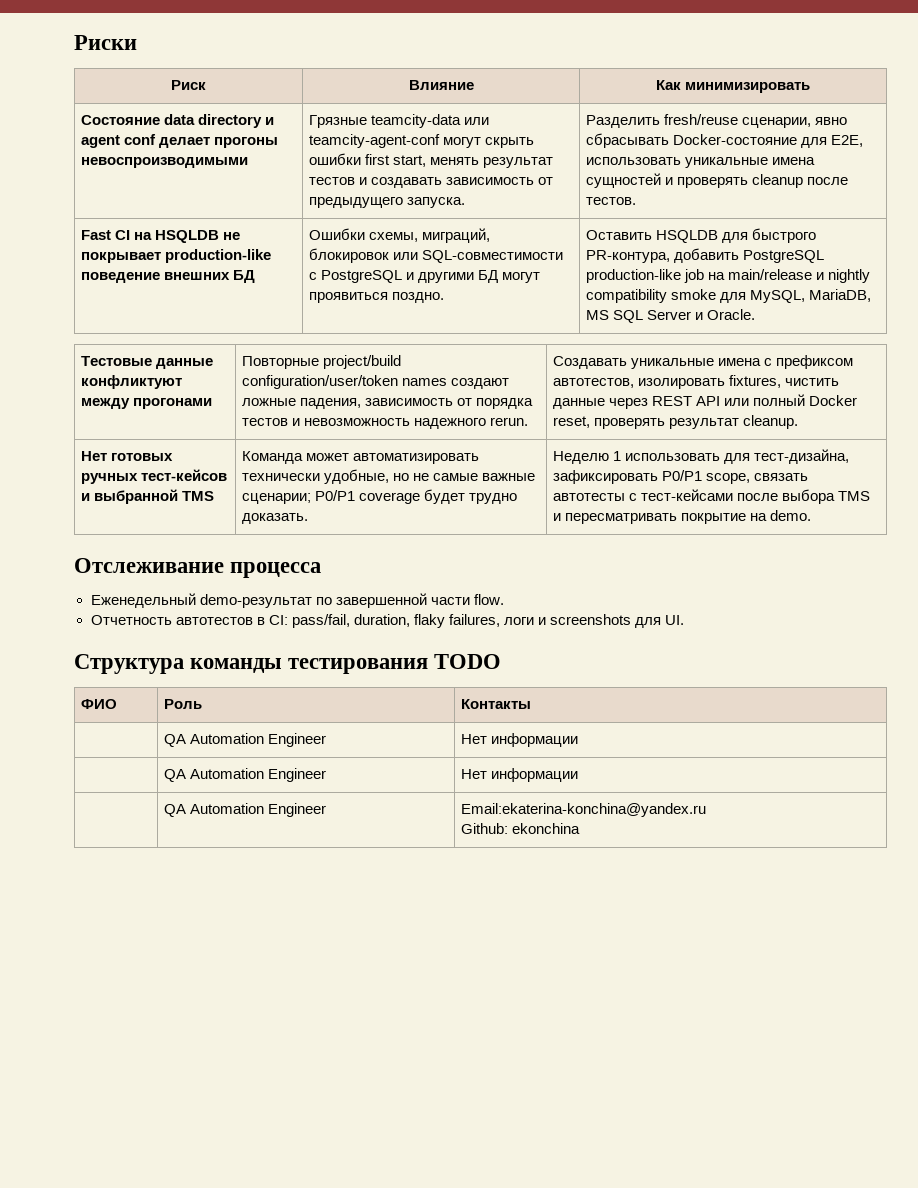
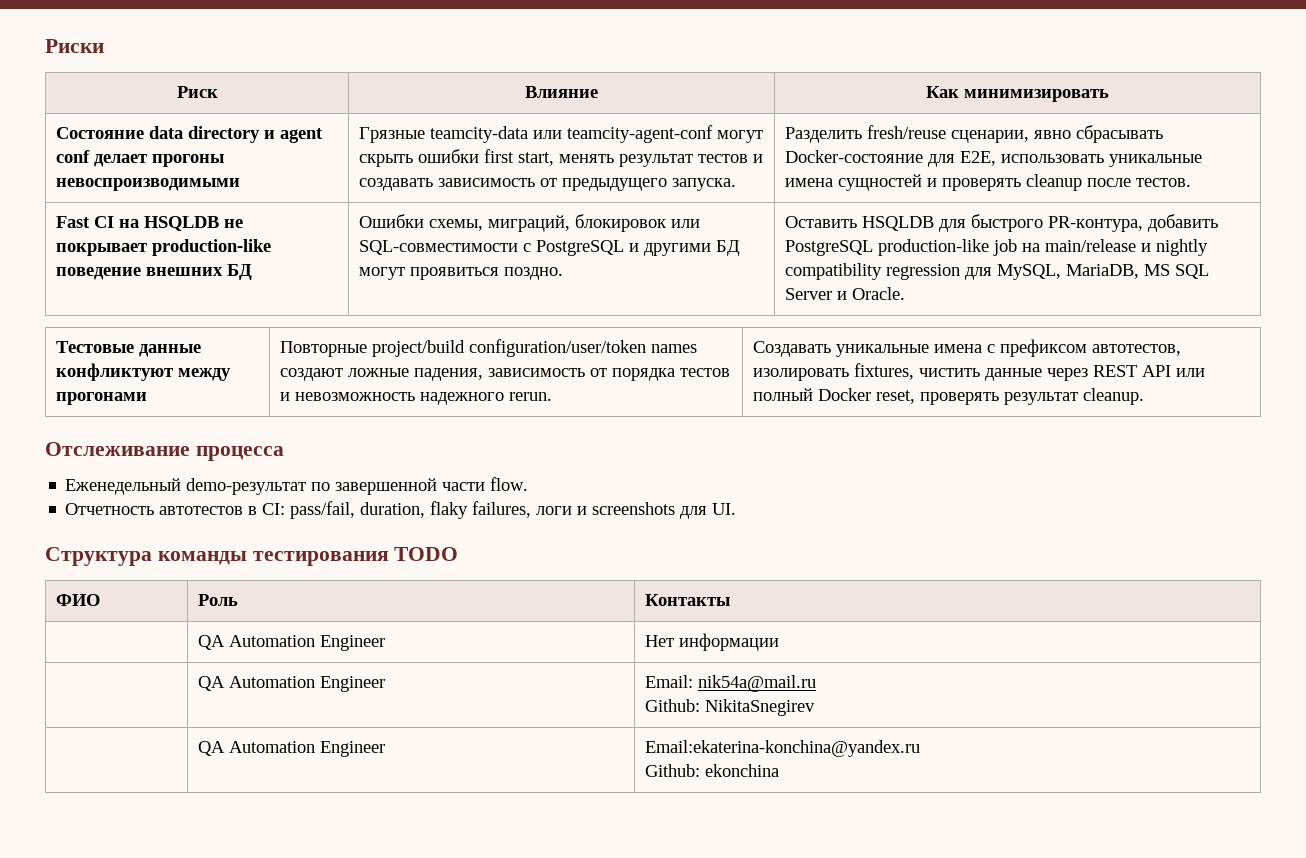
[670,289,716,300] smoke -> [886,264,961,280] regression
[80,451,173,461] [80,469,227,484] [80,489,214,504] [241,451,479,464] [241,469,535,484] [241,489,517,504] [241,513,308,524] [552,449,849,464] [552,470,808,484] [552,489,870,504] [552,510,811,524] // Нет готовых ручных тест-кейсов и выбранной TMS | Команда может автоматизировать технически удобные, но не самые важные сценарии; P0/P1 coverage будет трудно доказать. | Неделю 1 использовать для тест-дизайна, зафиксировать P0/P1 scope, связать автотесты с тест-кейсами после выбора TMS и пересматривать покрытие на demo. -> (1145, 396) none
[460,768,578,782] Нет информации -> [645,675,817,692] [645,699,816,716] Email: nik54a@mail.ru // Github: NikitaSnegirev

